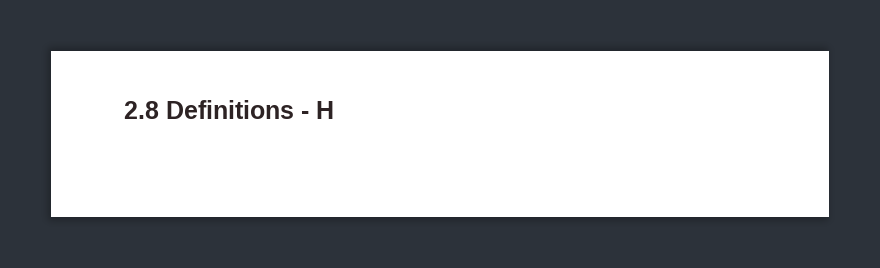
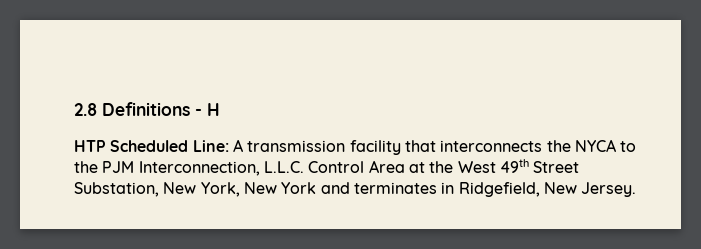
(334, 110) none -> [74,139,637,155] [74,159,580,176] [74,182,637,197] // HTP Scheduled Line: A transmission facility that interconnects the NYCA to the PJM Interconnection, L.L.C. Control Area at the West 49th Street Substation, New York, New York and terminates in Ridgefield, New Jersey.

